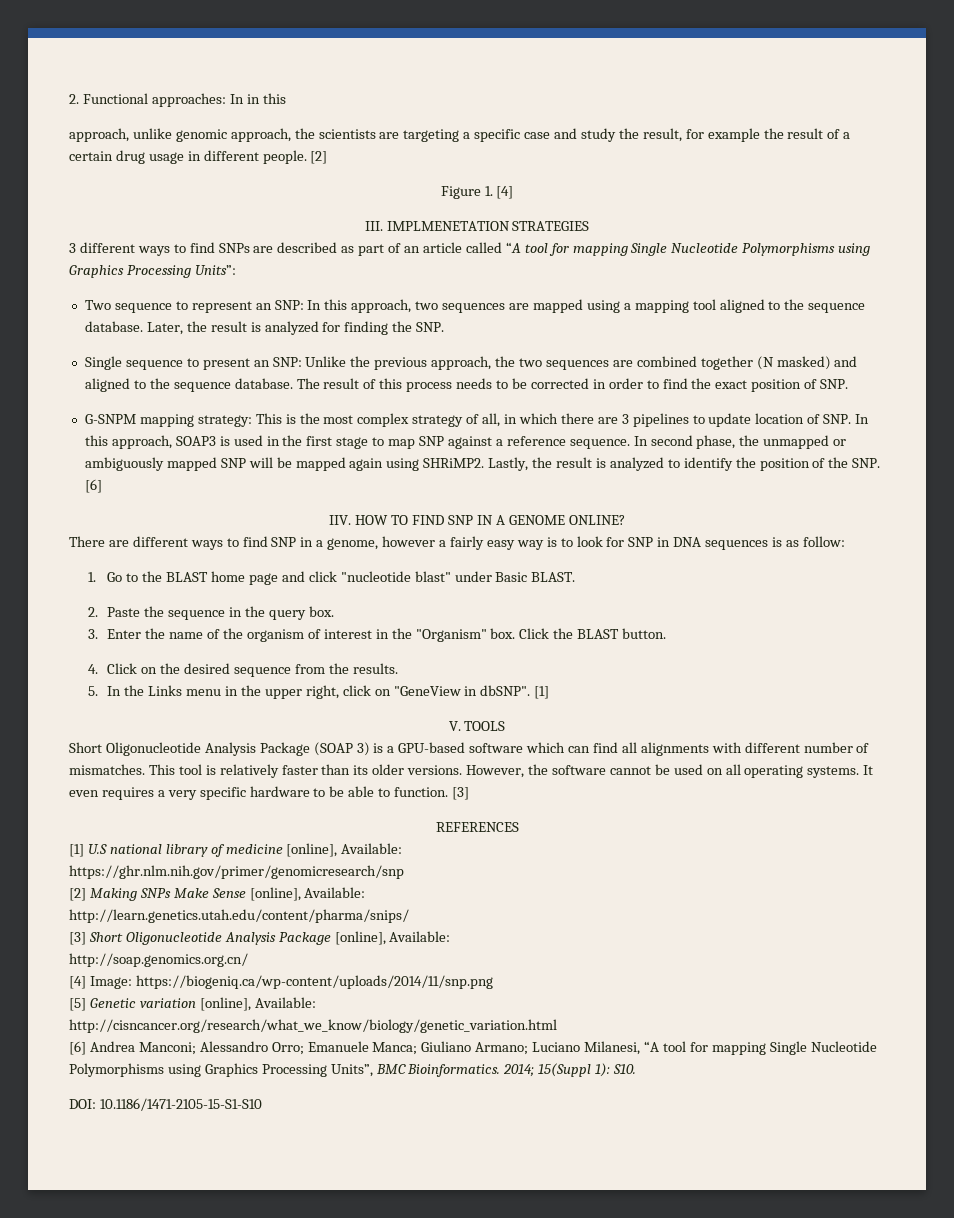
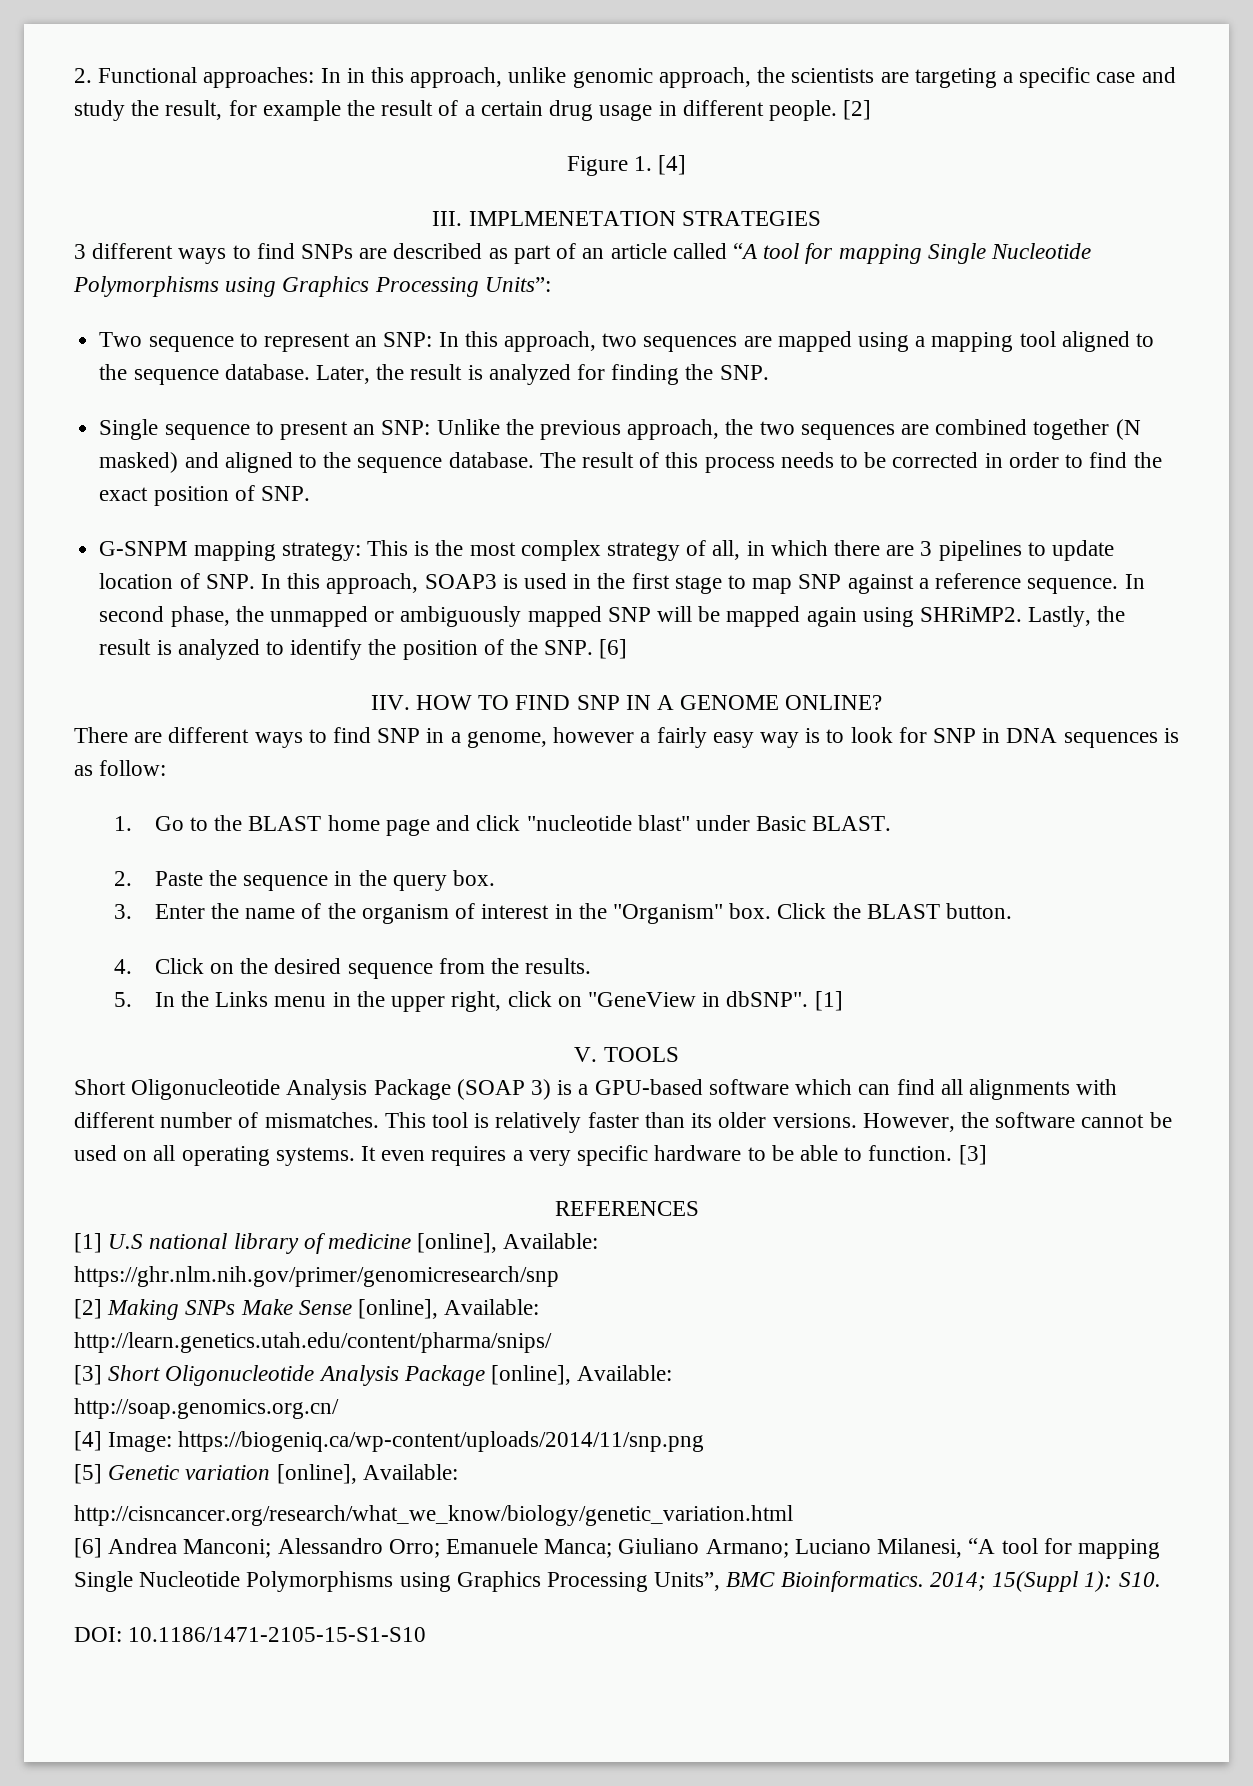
(286, 98) // -> (405, 75) none

